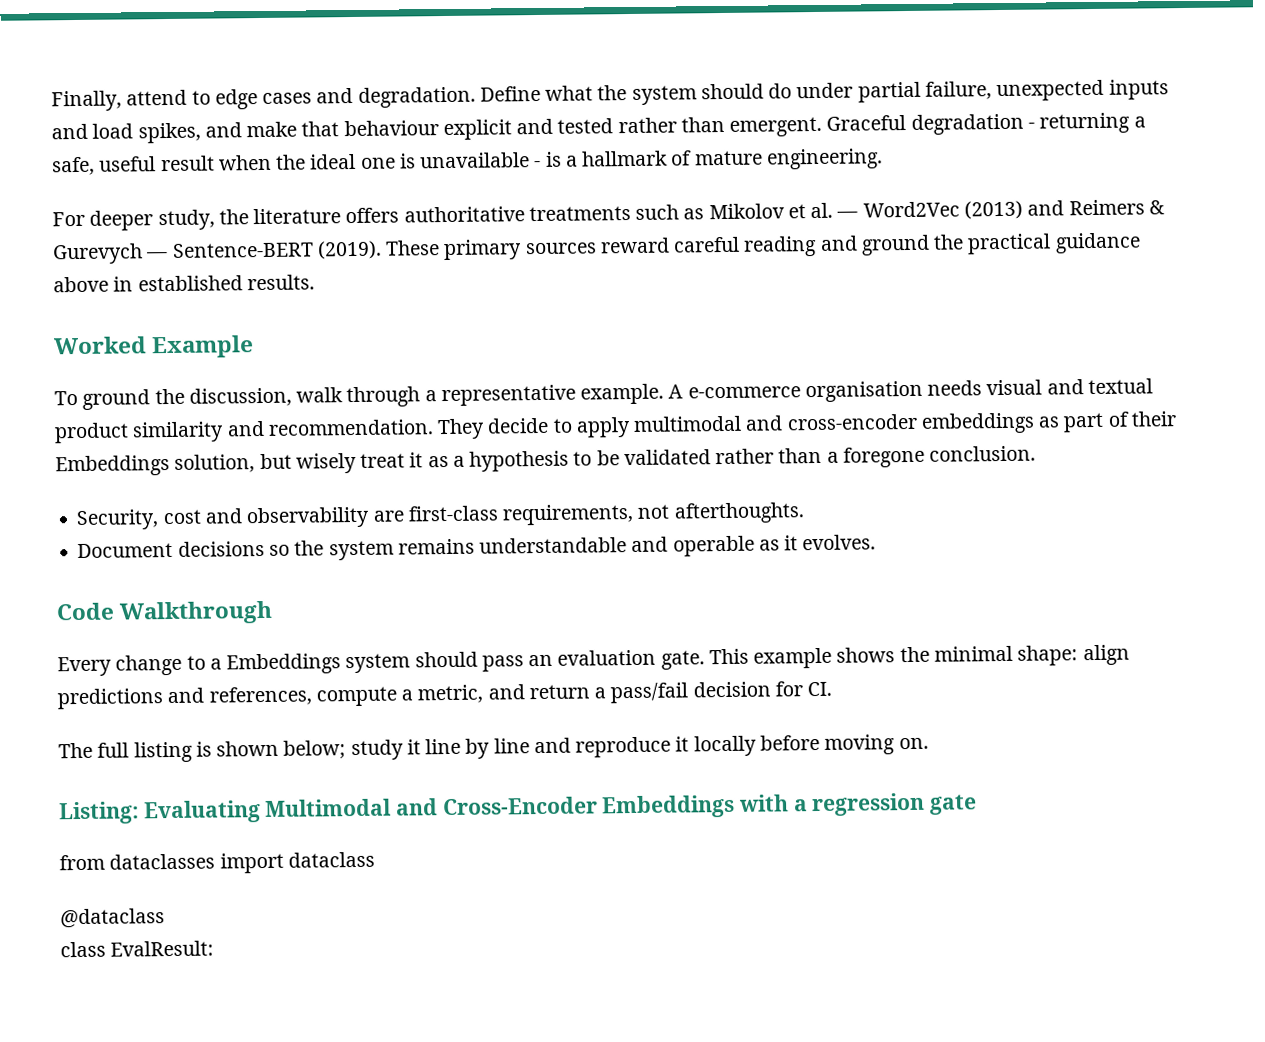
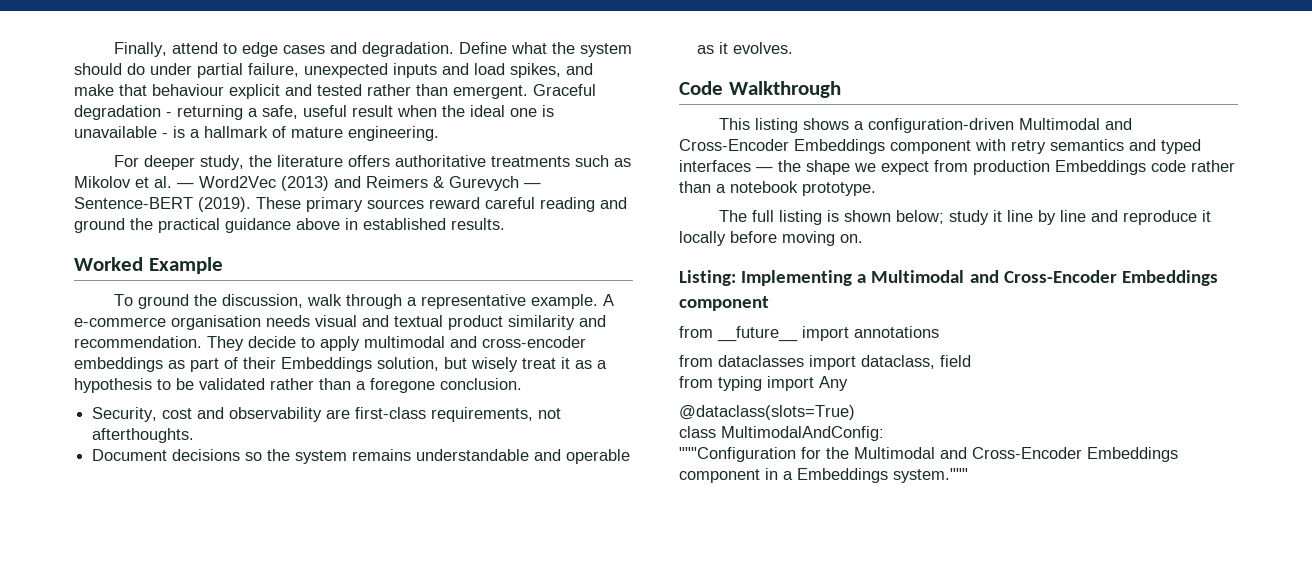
[57,644,1130,677] [57,681,833,710] Every change to a Embeddings system should pass an evaluation gate. This example shows the minimal shape: align predictions and references, compute a metric, and return a pass/fail decision for CI. -> [719,118,1133,133] [679,139,1201,154] [679,160,1235,175] [679,181,876,196] This listing shows a configuration-driven Multimodal and Cross-Encoder Embeddings component with retry semantics and typed interfaces — the shape we expect from production Embeddings code rather than a notebook prototype.
[143,792,978,824] [59,851,375,874] [60,908,165,929] [60,940,215,958] Evaluating Multimodal and Cross-Encoder Embeddings with a regression gate // from dataclasses import dataclass // @dataclass // class EvalResult: -> [741,270,1218,286] [679,296,769,311] [679,326,939,342] [679,355,971,370] [679,376,848,391] [679,405,855,420] [679,426,884,441] [679,447,1178,462] [679,468,968,483] Implementing a Multimodal and Cross-Encoder Embeddings component // from __future__ import annotations // from dataclasses import dataclass, field // from typing import Any // @dataclass(slots=True) // class MultimodalAndConfig: // """Configuration for the Multimodal and Cross-Encoder Embeddings component in a Embeddings system."""

